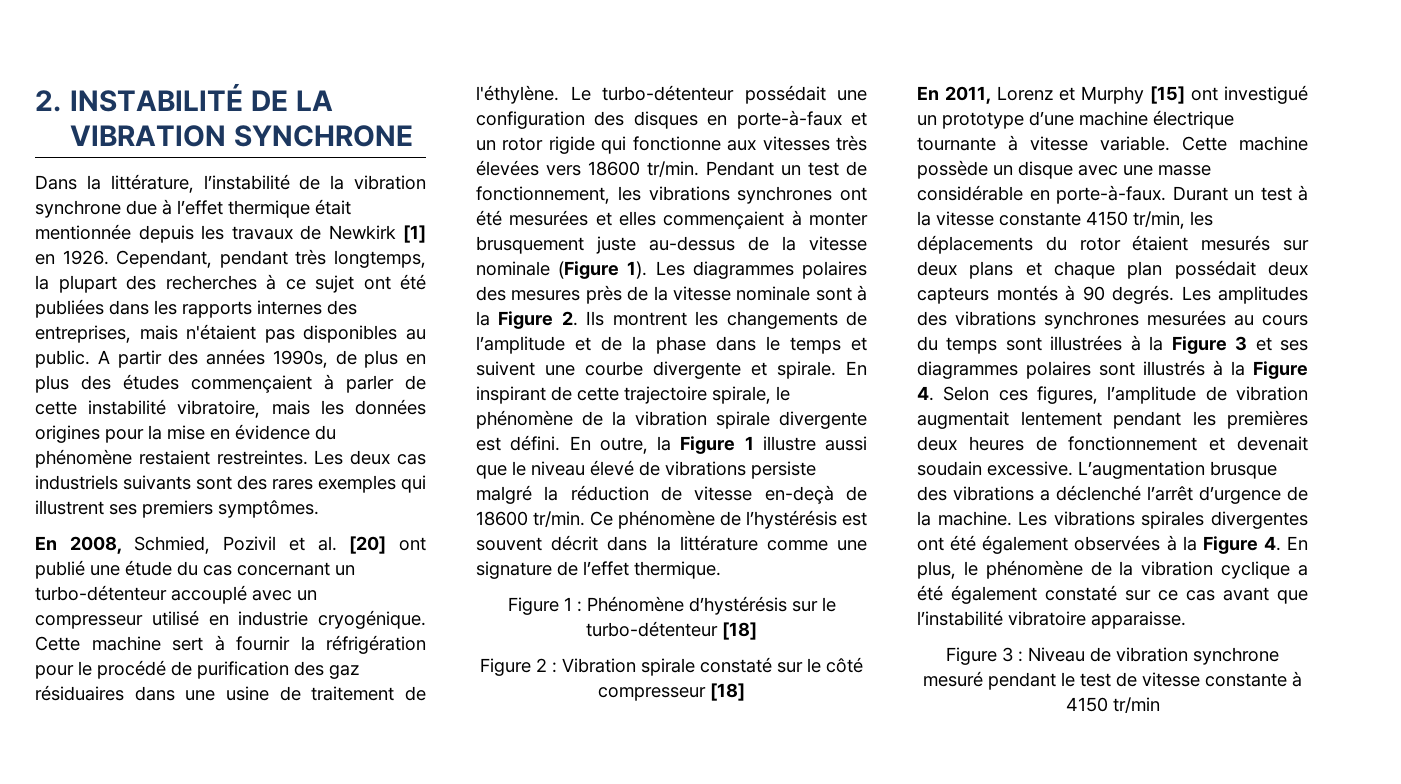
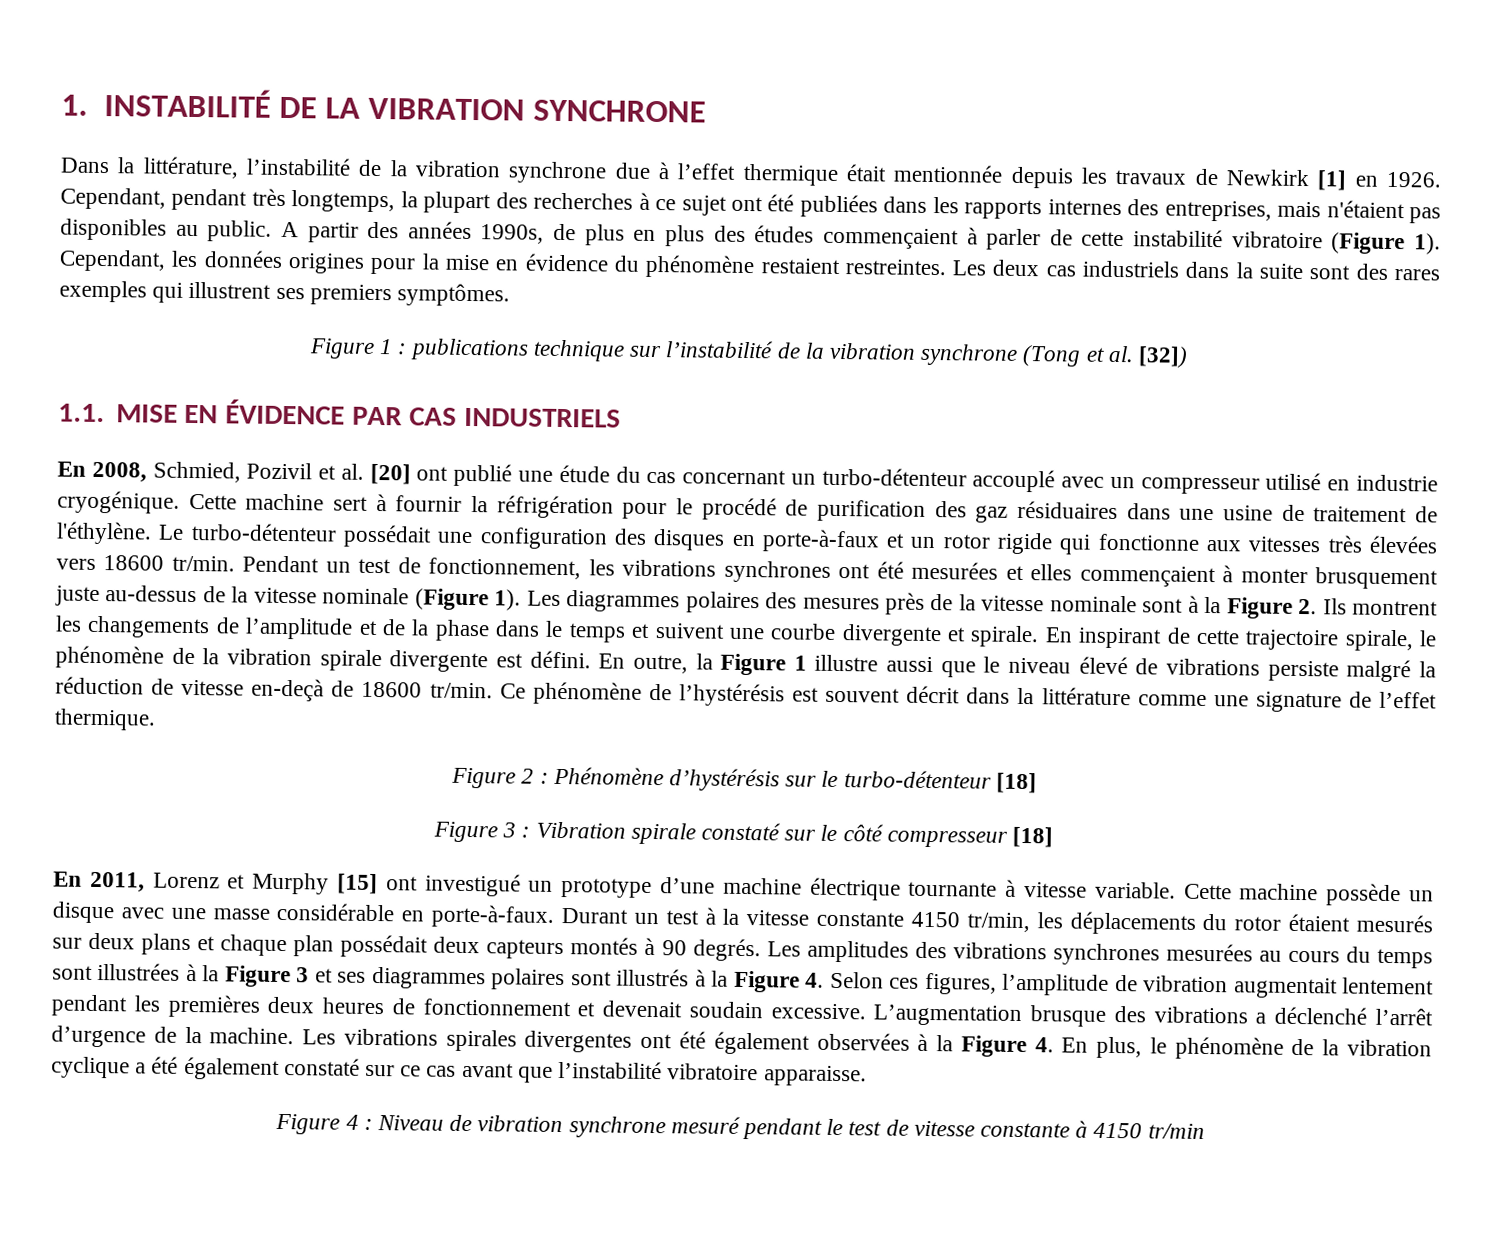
[35,90,61,112] 2. -> [61,94,88,116] 1.
[177,400,310,418] vibratoire, mais -> [1231,231,1442,255] [59,249,166,272] vibratoire (Figure 1). Cependant,
[123,475,191,490] suivants -> [1185,261,1304,280] dans la suite
(319, 509) none -> [309,338,1188,368] [58,399,621,428] // Figure 1 : publications technique sur l’instabilité de la vibration synchrone (Tong et al. [32]) // 1.1. MISE EN ÉVIDENCE PAR CAS INDUSTRIELS
[563,597,572,611] 1 -> [521,768,535,784] 2
[536,658,547,672] 2 -> [502,822,517,838] 3
[1002,647,1013,662] 3 -> [345,1114,359,1130] 4

